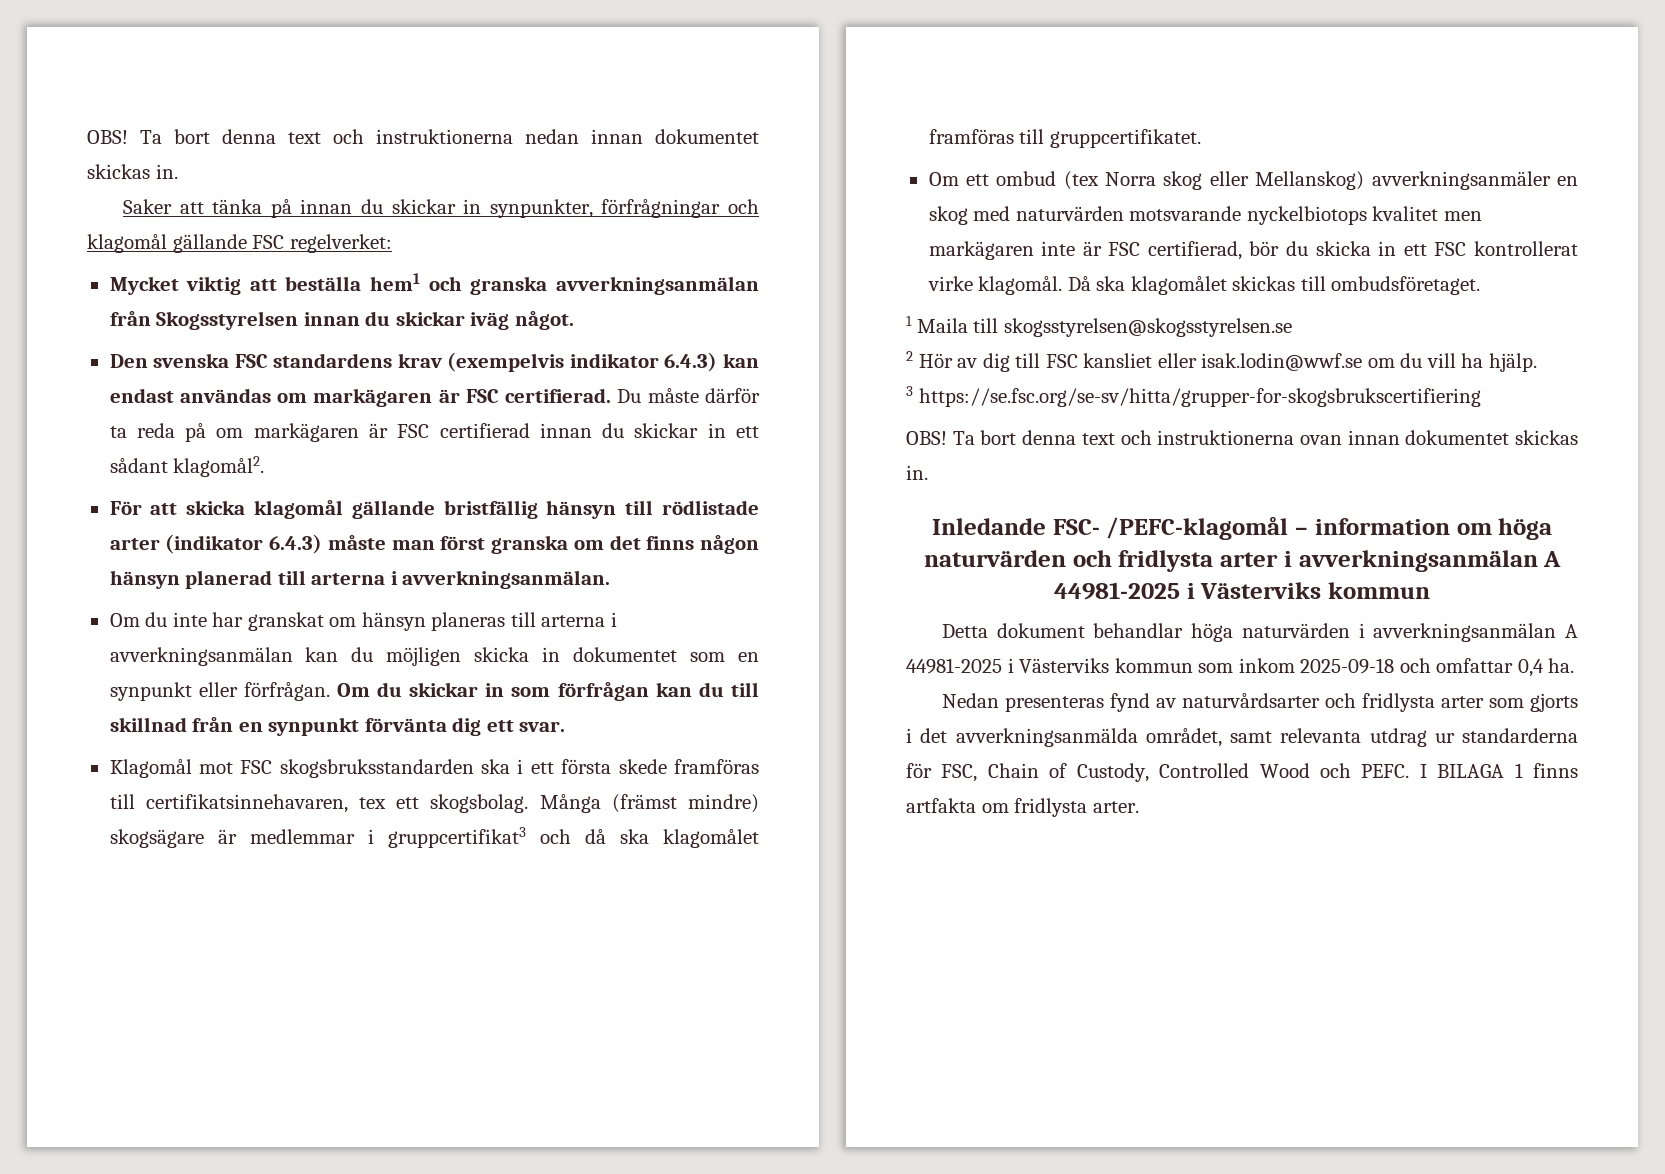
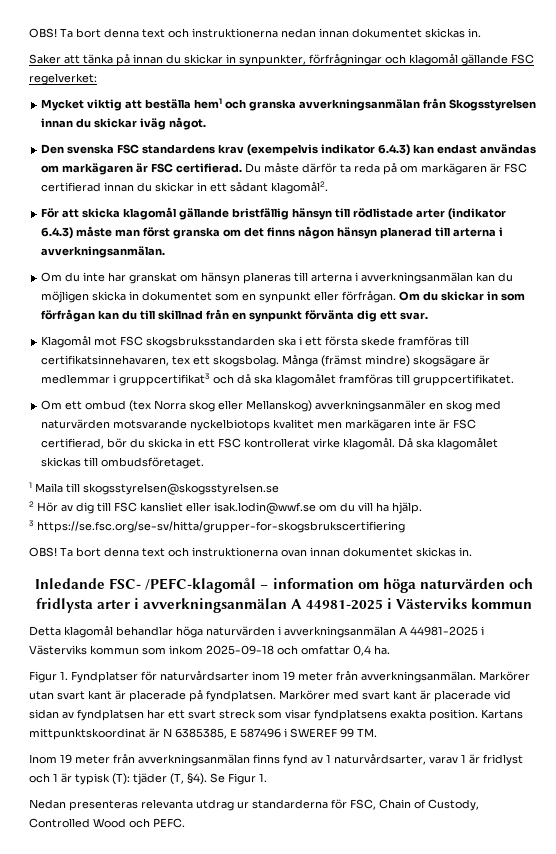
[996,623,1085,638] dokument -> [64,625,113,638] klagomål
[941,693,1579,712] [906,728,1272,747] Nedan presenteras fynd av naturvårdsarter och fridlysta arter som gjorts i det avverkningsanmälda området, samt -> [29,670,530,683] [29,689,511,702] [29,709,523,721] [29,728,377,740] [29,753,523,766] [29,773,267,785] [29,799,138,811] Figur 1. Fyndplatser för naturvårdsarter inom 19 meter från avverkningsanmälan. Markörer utan svart kant är placerade på fyndplatsen. Markörer med svart kant är placerade vid sidan av fyndplatsen har ett svart streck som visar fyndplatsens exakta position. Kartans mittpunktskoordinat är N 6385385, E 587496 i SWEREF 99 TM. // Inom 19 meter från avverkningsanmälan finns fynd av 1 naturvårdsarter, varav 1 är fridlyst och 1 är typisk (T): tjäder (T, §4). Se Figur 1. // Nedan presenteras
[1419,763,1578,778] [906,798,1139,817] I BILAGA 1 finns artfakta om fridlysta arter. -> (185, 823) none

